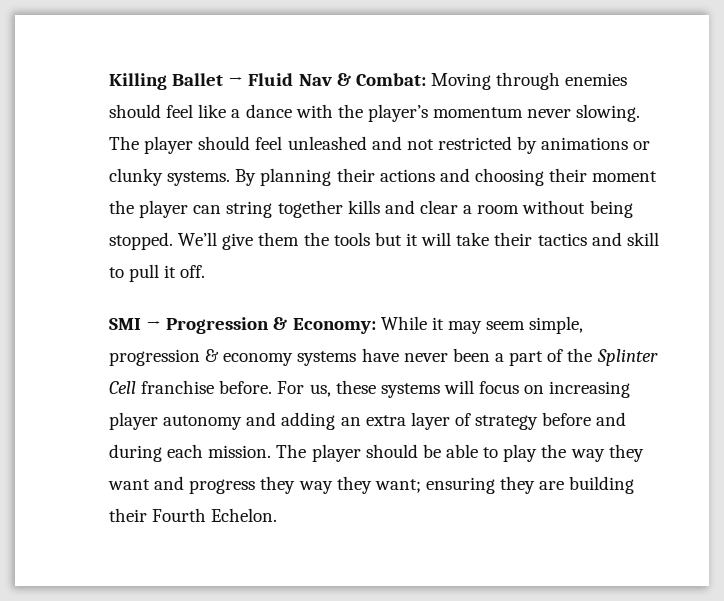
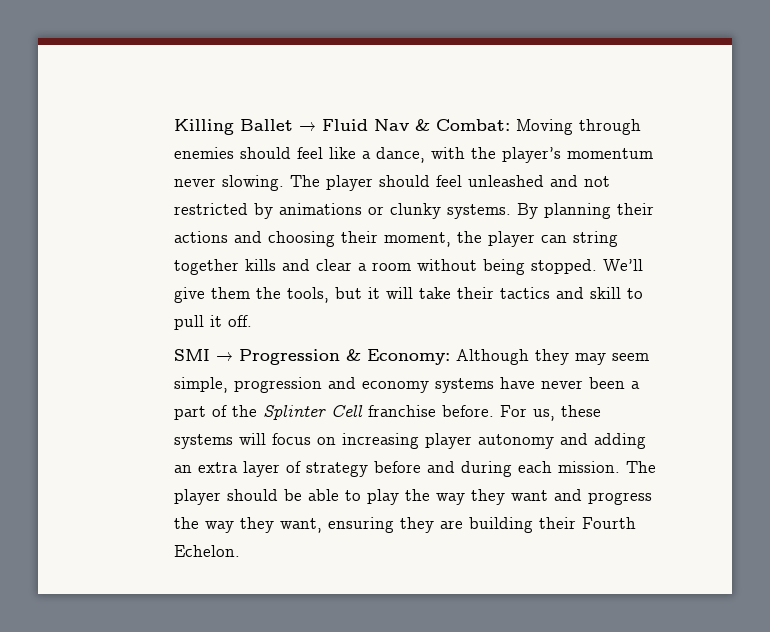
[245,104,292,118] dance -> [375,147,425,163] dance,
[592,171,658,182] moment -> [383,232,451,247] moment,
[333,232,370,246] tools -> [286,287,329,303] tools,
[380,316,444,330] While it -> [455,349,569,365] Although they
[205,349,220,362] & -> [327,377,356,389] and
[260,476,421,494] they way they want; -> [173,517,322,533] the way they want,

